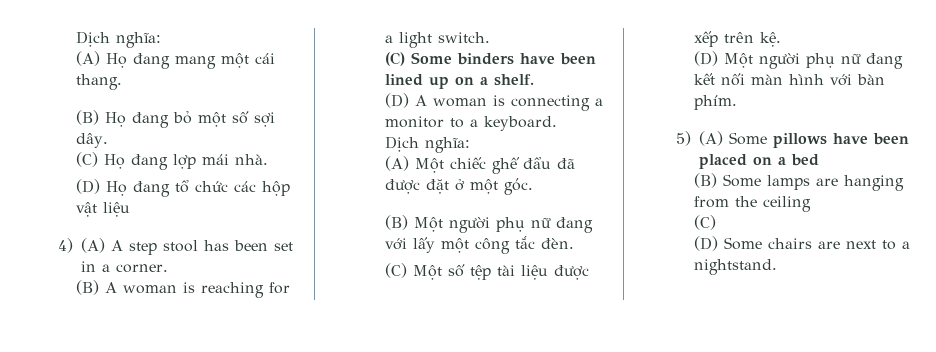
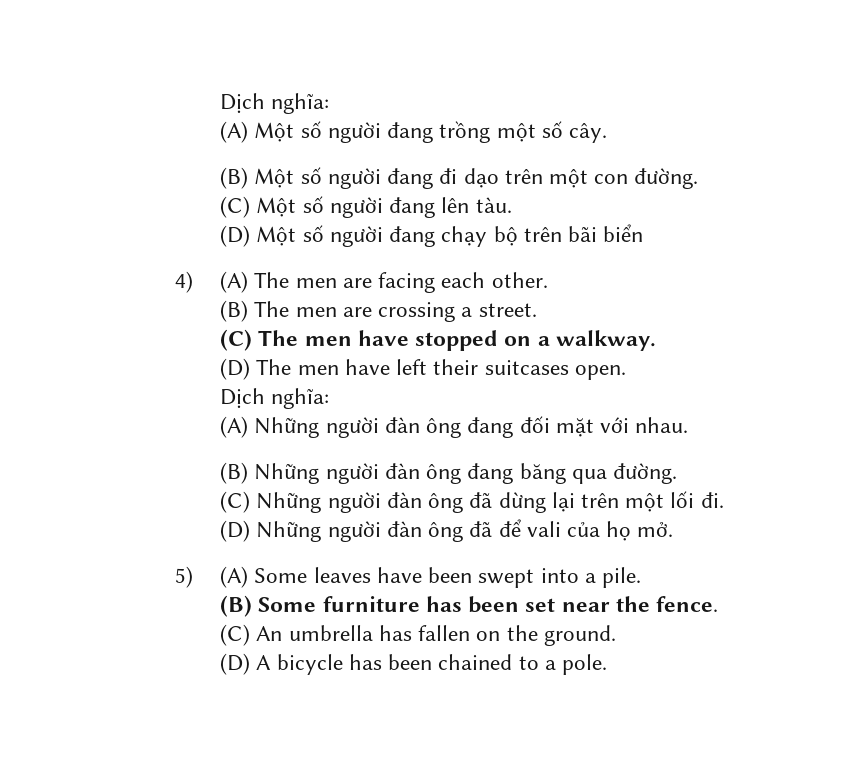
[76,31,162,48] [76,51,276,69] [76,74,123,90] [76,110,276,128] [76,133,109,148] [76,152,269,170] [76,179,291,197] [76,202,131,217] [58,238,294,255] [81,261,169,273] [76,280,291,298] [385,32,491,48] [385,52,597,66] [385,74,535,89] [385,93,604,111] [385,116,558,131] [385,136,471,153] [385,156,576,174] [385,178,534,195] [385,215,594,233] [385,236,575,254] [385,263,590,280] [694,31,782,47] [694,51,904,69] [694,73,886,86] [694,95,738,110] Dịch nghĩa: // (A) Họ đang mang một cái thang. // (B) Họ đang bỏ một số sợi dây. // (C) Họ đang lợp mái nhà. // (D) Họ đang tổ chức các hộp vật liệu // 4) (A) A step stool has been set in a corner. // (B) A woman is reaching for a light switch. // (C) Some binders have been lined up on a shelf. // (D) A woman is connecting a monitor to a keyboard. // Dịch nghĩa: // (A) Một chiếc ghế đẩu đã được đặt ở một góc. // (B) Một người phụ nữ đang với lấy một công tắc đèn. // (C) Một số tệp tài liệu được xếp trên kệ. // (D) Một người phụ nữ đang kết nối màn hình với bàn phím. -> [220,93,330,114] [220,121,607,143] [220,167,699,189] [220,196,512,218] [220,224,644,247] [174,271,548,293] [220,300,537,322] [220,329,656,351] [220,358,626,380] [220,388,330,409] [220,416,689,438] [220,462,677,484] [220,491,724,513] [220,519,674,542] Dịch nghĩa: // (A) Một số người đang trồng một số cây. // (B) Một số người đang đi dạo trên một con đường. // (C) Một số người đang lên tàu. // (D) Một số người đang chạy bộ trên bãi biển // 4) (A) The men are facing each other. // (B) The men are crossing a street. // (C) The men have stopped on a walkway. // (D) The men have left their suitcases open. // Dịch nghĩa: // (A) Những người đàn ông đang đối mặt với nhau. // (B) Những người đàn ông đang băng qua đường. // (C) Những người đàn ông đã dừng lại trên một lối đi. // (D) Những người đàn ông đã để vali của họ mở.
[773,133,910,148] [699,154,820,169] [694,173,905,191] [694,196,812,212] [694,215,717,230] [694,236,911,251] [694,259,778,275] pillows have been placed on a bed // (B) Some lamps are hanging from the ceiling // (C) // (D) Some chairs are next to a nightstand. -> [313,567,641,588] [220,595,718,617] [220,624,616,646] [220,653,607,675] leaves have been swept into a pile. // (B) Some furniture has been set near the fence. // (C) An umbrella has fallen on the ground. // (D) A bicycle has been chained to a pole.

